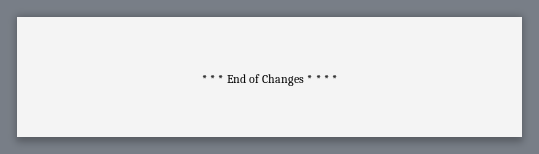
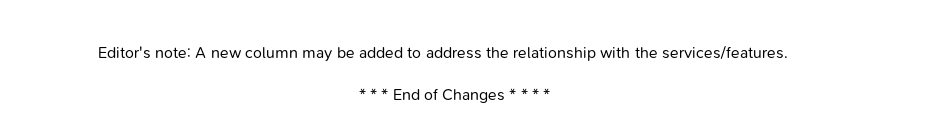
(201, 79) none -> [97,45,789,62] Editor's note: A new column may be added to address the relationship with the services/features. //

